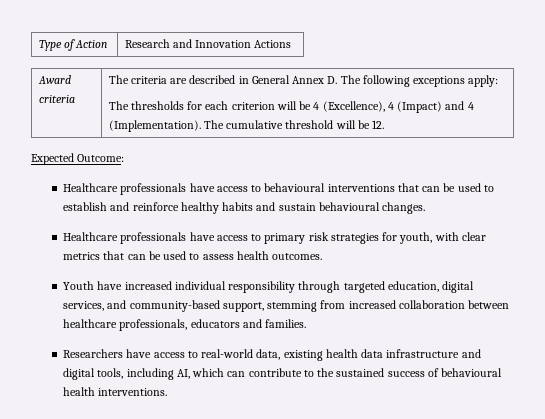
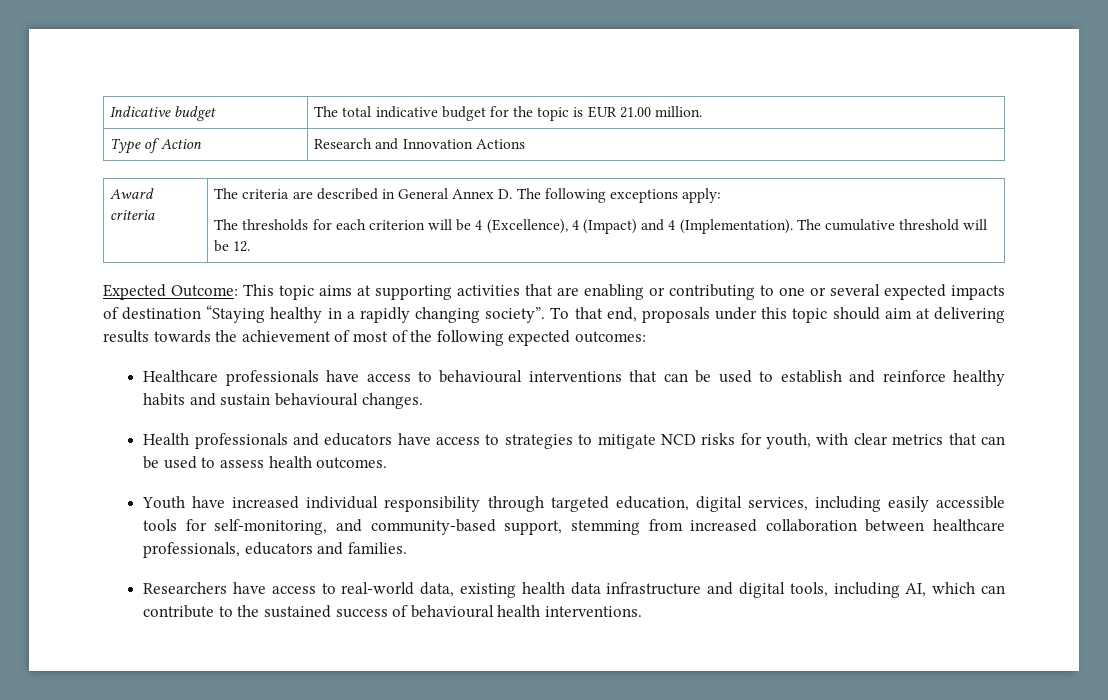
(38, 45) none -> [110,106,217,121] [314,106,702,121] Indicative budget | The total indicative budget for the topic is EUR 21.00 million. //
(125, 158) none -> [243,284,1005,300] [103,305,1005,323] [103,330,646,346] This topic aims at supporting activities that are enabling or contributing to one or several expected impacts of destination “Staying healthy in a rapidly changing society”. To that end, proposals under this topic should aim at delivering results towards the achievement of most of the following expected outcomes:
[63,232,379,244] Healthcare professionals have access to primary risk strategies -> [143,433,736,449] Health professionals and educators have access to strategies to mitigate NCD risks
(105, 306) none -> [814,496,1006,512] [143,519,328,535] including easily accessible tools for self-monitoring,

